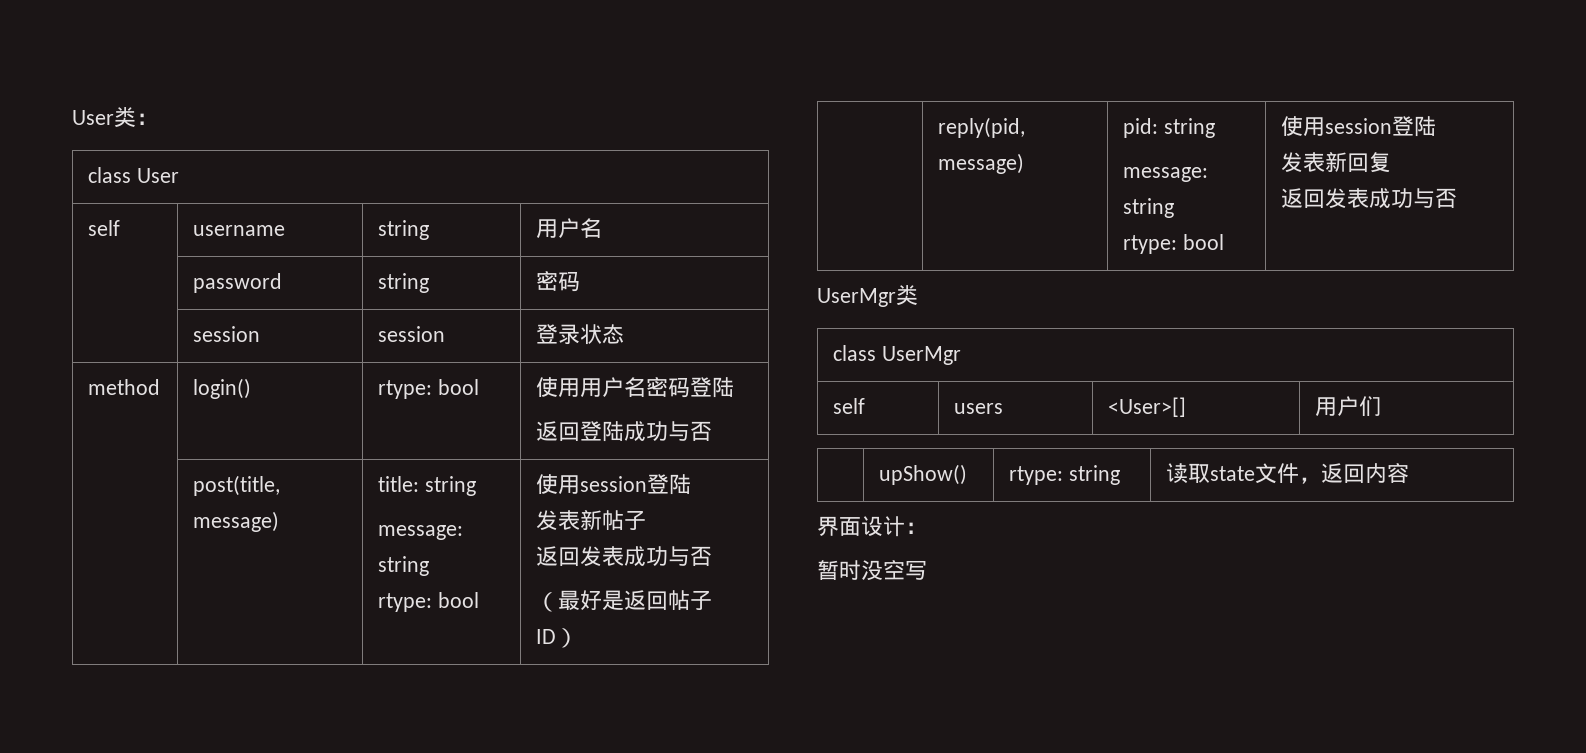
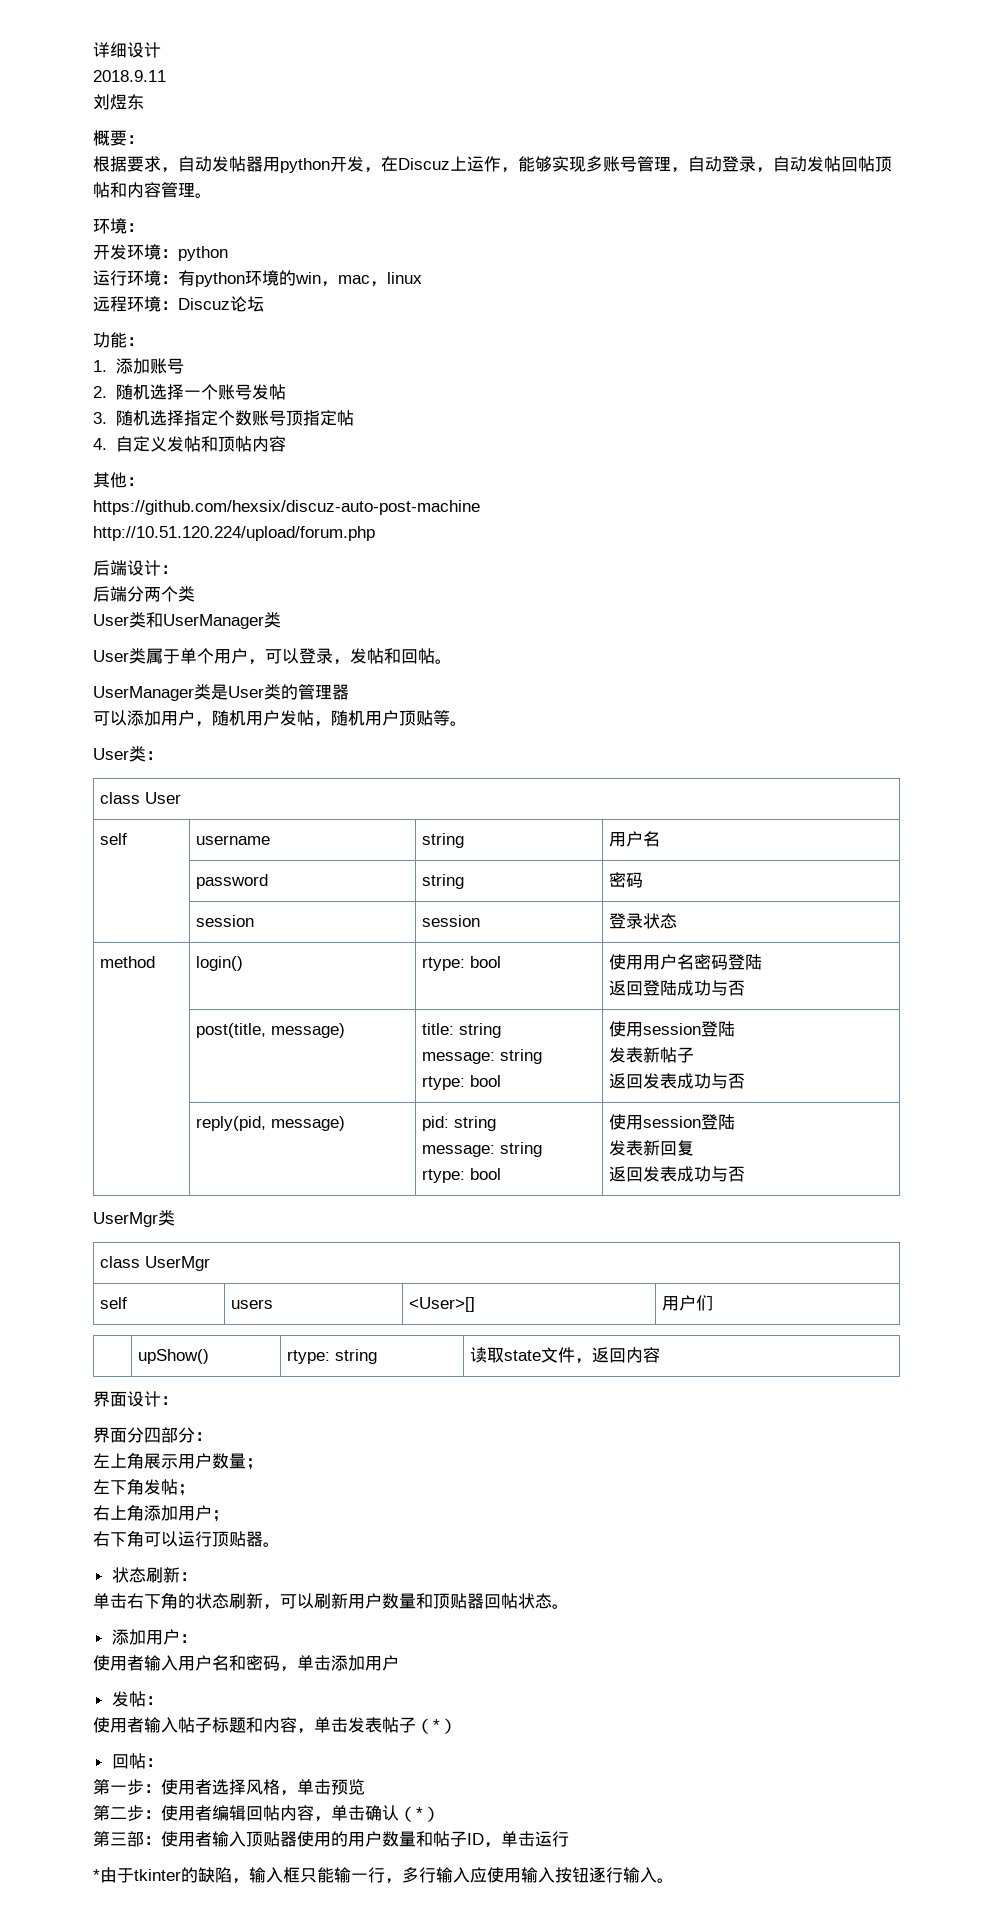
(72, 117) none -> [93,42,161,58] [93,70,166,82] [93,94,144,110] [93,130,144,146] [93,156,892,173] [93,182,212,198] [93,218,144,234] [93,244,228,261] [93,270,422,287] [93,296,264,312] [93,332,144,348] [93,358,185,374] [93,384,287,400] [93,410,355,426] [93,436,287,452] [93,472,144,488] [93,500,480,515] [93,526,375,541] [93,560,178,576] [93,586,195,602] [93,612,281,629] [93,648,452,665] [93,684,349,701] [93,710,467,727] 详细设计 // 2018.9.11 // 刘煜东 // 概要： // 根据要求，自动发帖器用python开发，在Discuz上运作，能够实现多账号管理，自动登录，自动发帖回帖顶帖和内容管理。 // 环境： // 开发环境：python // 运行环境：有python环境的win，mac，linux // 远程环境：Discuz论坛 // 功能： // 1.添加账号 // 2.随机选择一个账号发帖 // 3.随机选择指定个数账号顶指定帖 // 4.自定义发帖和顶帖内容 // 其他： // https://github.com/hexsix/discuz-auto-post-machine // http://10.51.120.224/upload/forum.php // 后端设计： // 后端分两个类 // User类和UserManager类 // User类属于单个用户，可以登录，发帖和回帖。 // UserManager类是User类的管理器 // 可以添加用户，随机用户发帖，随机用户顶贴等。 //
[536,590,713,612] [536,628,579,648] // （最好是返回帖子ID） -> (746, 1081) none
[817,560,927,581] 暂时没空写 -> [93,1427,212,1443] [93,1452,263,1470] [93,1478,195,1496] [93,1504,229,1522] [93,1530,280,1547] [111,1567,197,1583] [93,1592,569,1610] [111,1629,197,1645] [93,1655,399,1672] [111,1691,163,1707] [93,1717,457,1734] [111,1753,163,1769] [93,1779,365,1796] [93,1805,440,1822] [93,1831,569,1848] [93,1867,674,1884] 界面分四部分： // 左上角展示用户数量； // 左下角发帖； // 右上角添加用户； // 右下角可以运行顶贴器。 // 状态刷新： // 单击右下角的状态刷新，可以刷新用户数量和顶贴器回帖状态。 // 添加用户： // 使用者输入用户名和密码，单击添加用户 // 发帖： // 使用者输入帖子标题和内容，单击发表帖子（*） // 回帖： // 第一步：使用者选择风格，单击预览 // 第二步：使用者编辑回帖内容，单击确认（*） // 第三部：使用者输入顶贴器使用的用户数量和帖子ID，单击运行 // *由于tkinter的缺陷，输入框只能输一行，多行输入应使用输入按钮逐行输入。

